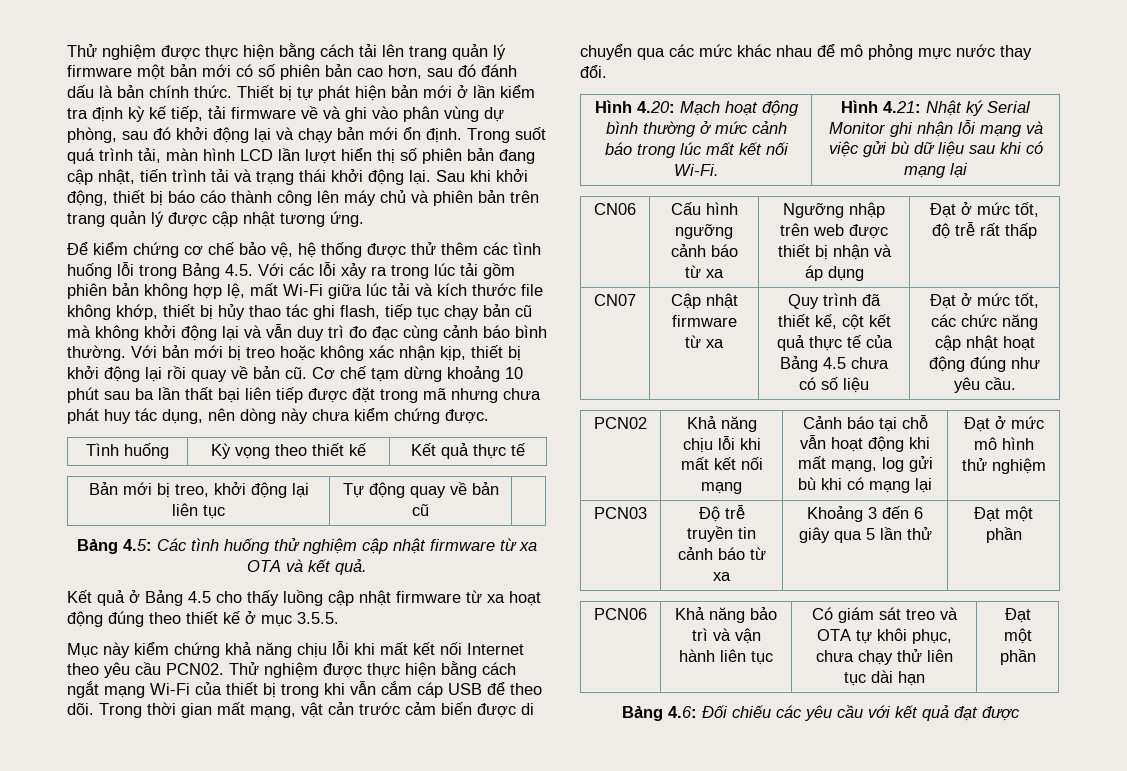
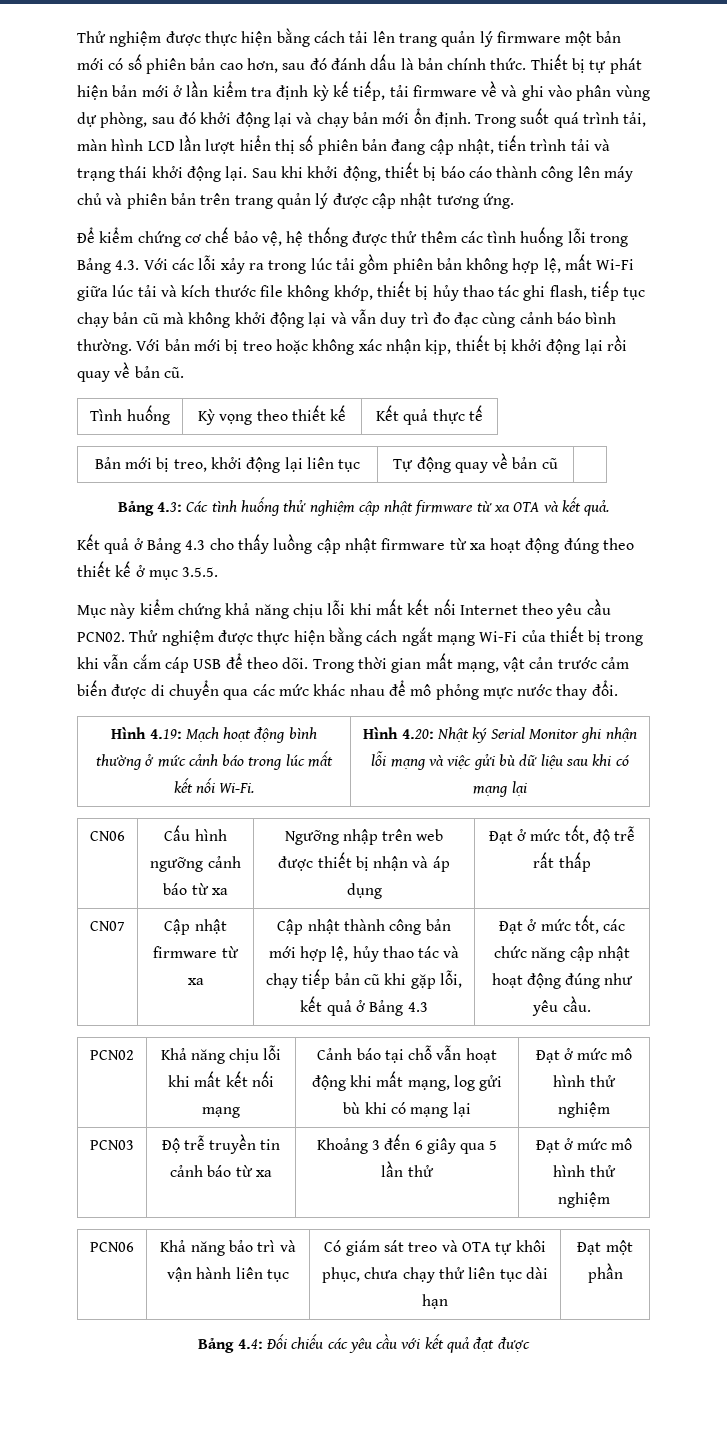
[225,264,253,276] 4.5. -> [115,260,140,270] 4.3.
[312,366,523,382] [67,387,541,403] [67,408,489,424] Cơ chế tạm dừng khoảng 10 phút sau ba lần thất bại liên tiếp được đặt trong mã nhưng chưa phát huy tác dụng, nên dòng này chưa kiểm chứng được. -> (184, 372) none
[123,539,152,551] 4.5: -> [156,502,182,512] 4.3:
[188,591,211,603] 4.5 -> [185,540,206,550] 4.3
[636,101,675,113] 4.20: -> [149,729,182,739] 4.19:
[883,101,921,113] 4.21: -> [401,729,434,739] 4.20:
[788,293,881,309] [777,314,891,330] [776,335,893,351] [780,356,889,372] [799,377,869,393] Quy trình đã thiết kế, cột kết quả thực tế của Bảng 4.5 chưa có số liệu -> [277,919,451,935] [268,946,460,962] [266,969,462,989] [300,996,428,1016] Cập nhật thành công bản mới hợp lệ, hủy thao tác và chạy tiếp bản cũ khi gặp lỗi, kết quả ở Bảng 4.3
[1005,506,1033,522] [985,527,1022,543] một phần -> [563,1138,633,1150] [553,1165,616,1177] [558,1192,610,1208] ở mức mô hình thử nghiệm
[667,706,697,718] 4.6: -> [237,1339,263,1349] 4.4:

